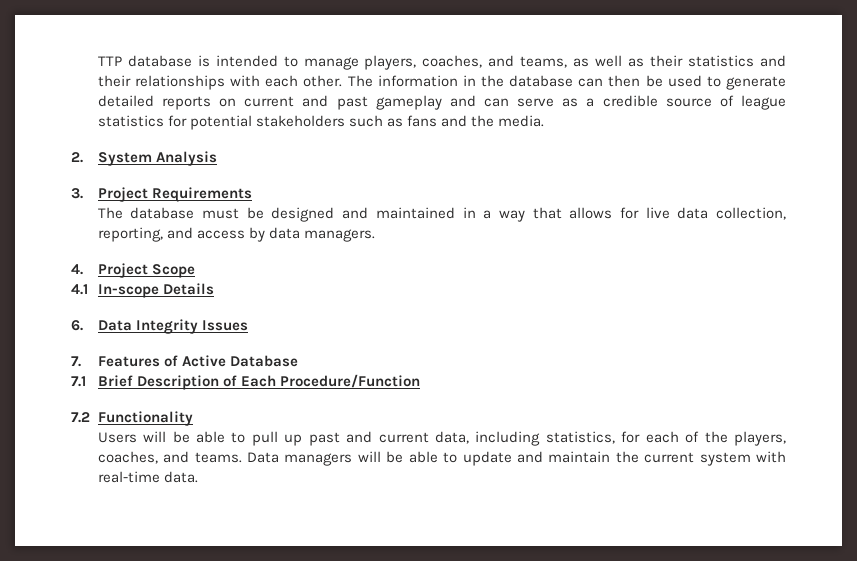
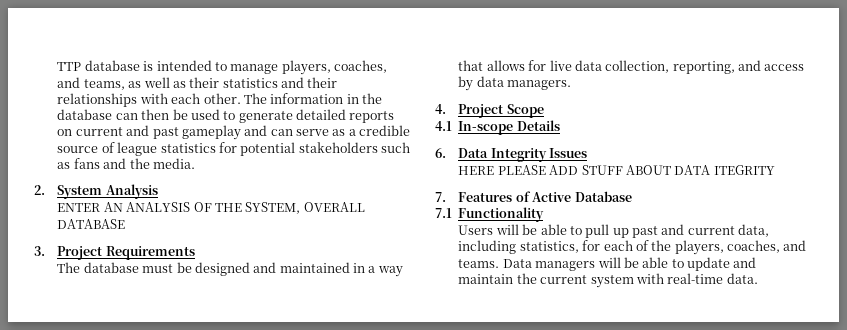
(217, 158) none -> [57,202,365,214] [57,219,126,229] // ENTER AN ANALYSIS OF THE SYSTEM, OVERALL DATABASE
(248, 325) none -> [458,165,775,175] // HERE PLEASE ADD STUFF ABOUT DATA ITEGRITY
[97,374,420,390] [71,412,90,423] Brief Description of Each Procedure/Function // 7.2 -> (452, 213) none

